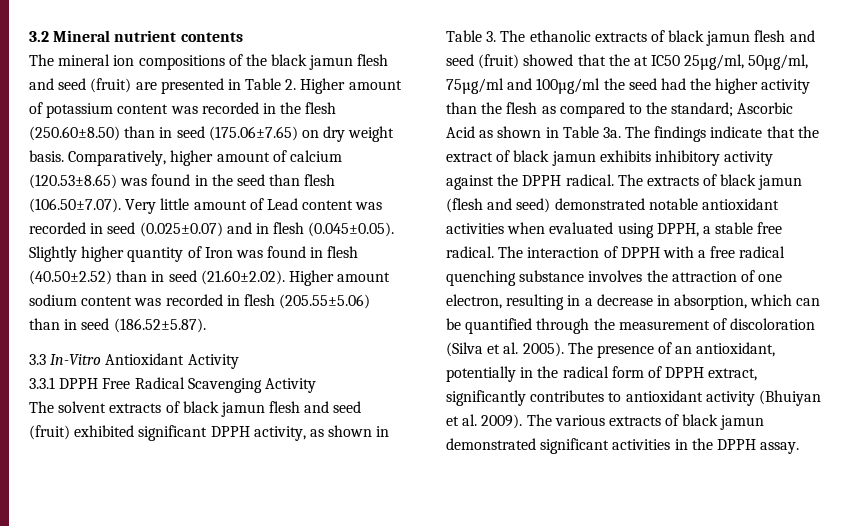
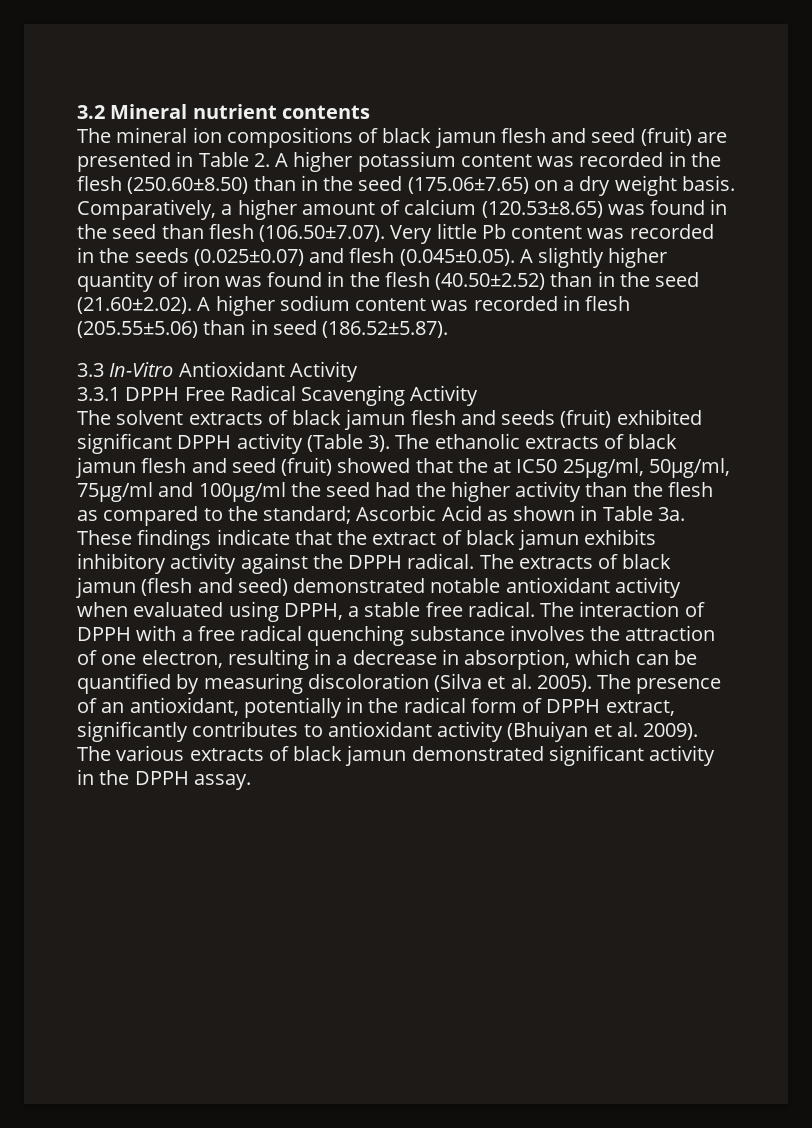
[245,54,267,66] the -> (379, 135) none
[300,78,402,94] [29,102,43,114] Higher amount of -> [275,151,353,172] A higher
(173, 132) none -> [323,176,354,191] the
(319, 134) none -> [563,180,575,191] a
(167, 158) none -> [221,204,233,215] a
[193,198,383,210] [29,222,136,234] amount of Lead content was recorded in seed -> [481,224,714,239] [77,247,189,263] Pb content was recorded in the seeds
[255,223,269,234] in -> (345, 255) none
[29,246,77,262] Slightly -> [519,247,605,268] A slightly
[204,246,324,258] Iron was found in -> [182,271,380,287] iron was found in the
(165, 276) none -> [619,272,650,287] the
[288,270,391,286] Higher amount -> [197,295,275,316] A higher
[333,401,362,413] seed -> [501,410,556,425] seeds
[253,425,390,441] [446,30,497,42] activity, as shown in Table 3. -> [236,433,391,454] activity (Table 3).
[625,126,651,138] The -> [77,530,132,545] These
[446,223,504,234] activities -> [614,577,681,598] activity
[536,318,727,334] through the measurement of -> [176,673,303,694] by measuring
[612,439,671,450] activities -> [649,745,716,766] activity

